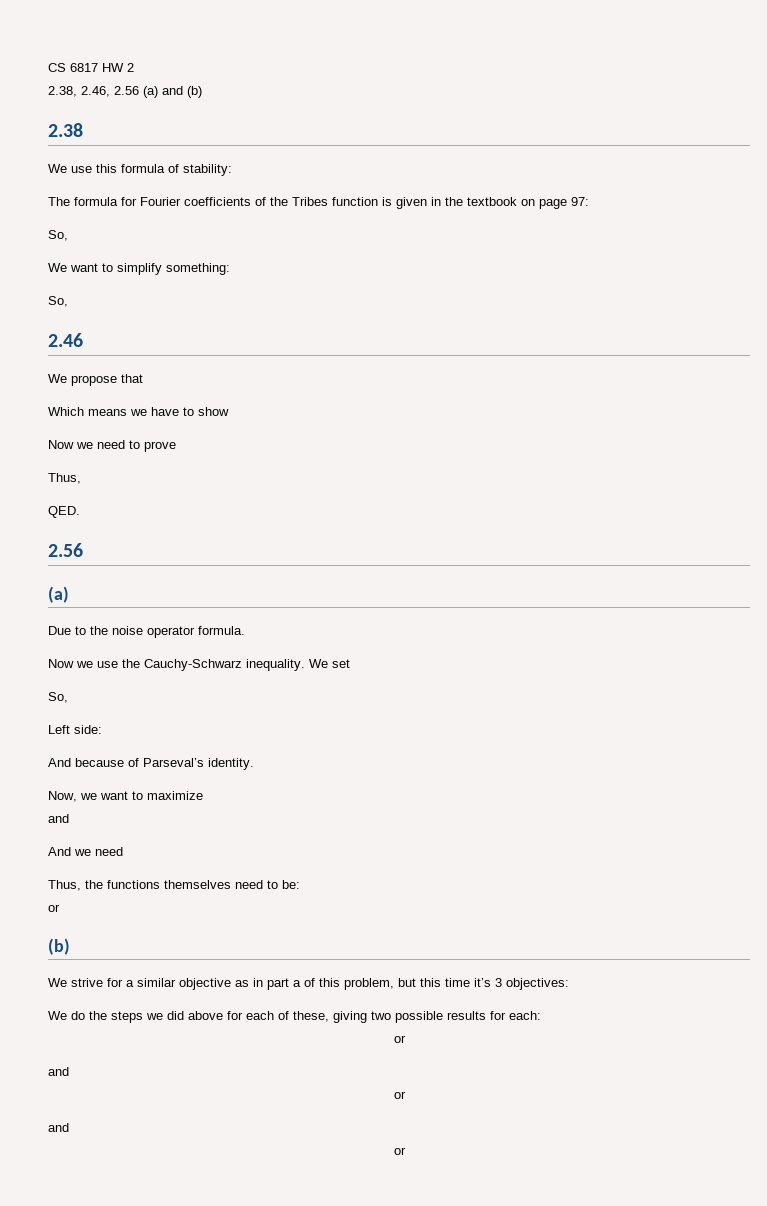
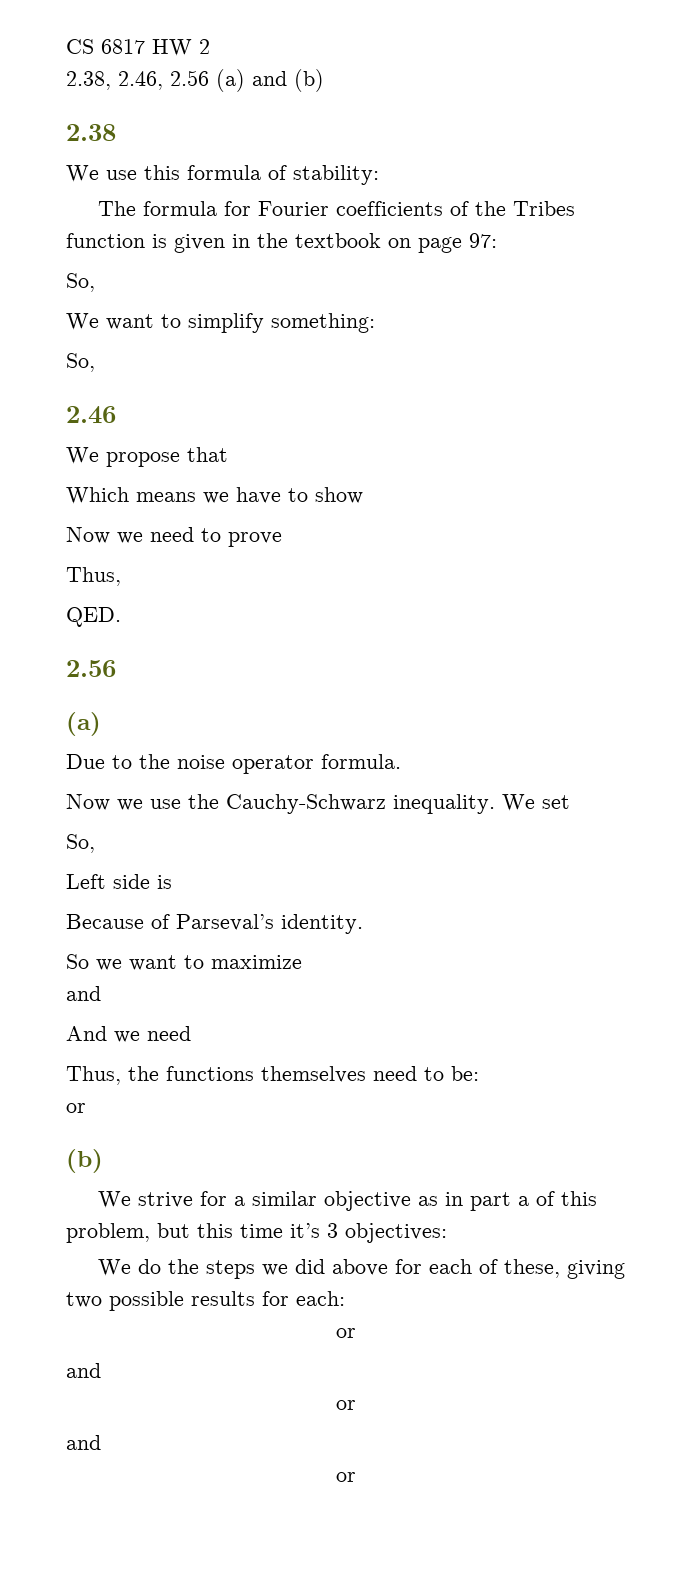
[74,725,102,734] [48,758,124,767] side: // And because -> [113,874,172,889] [66,914,144,929] side is // Because
[48,791,77,802] Now, -> [66,954,89,969] So

